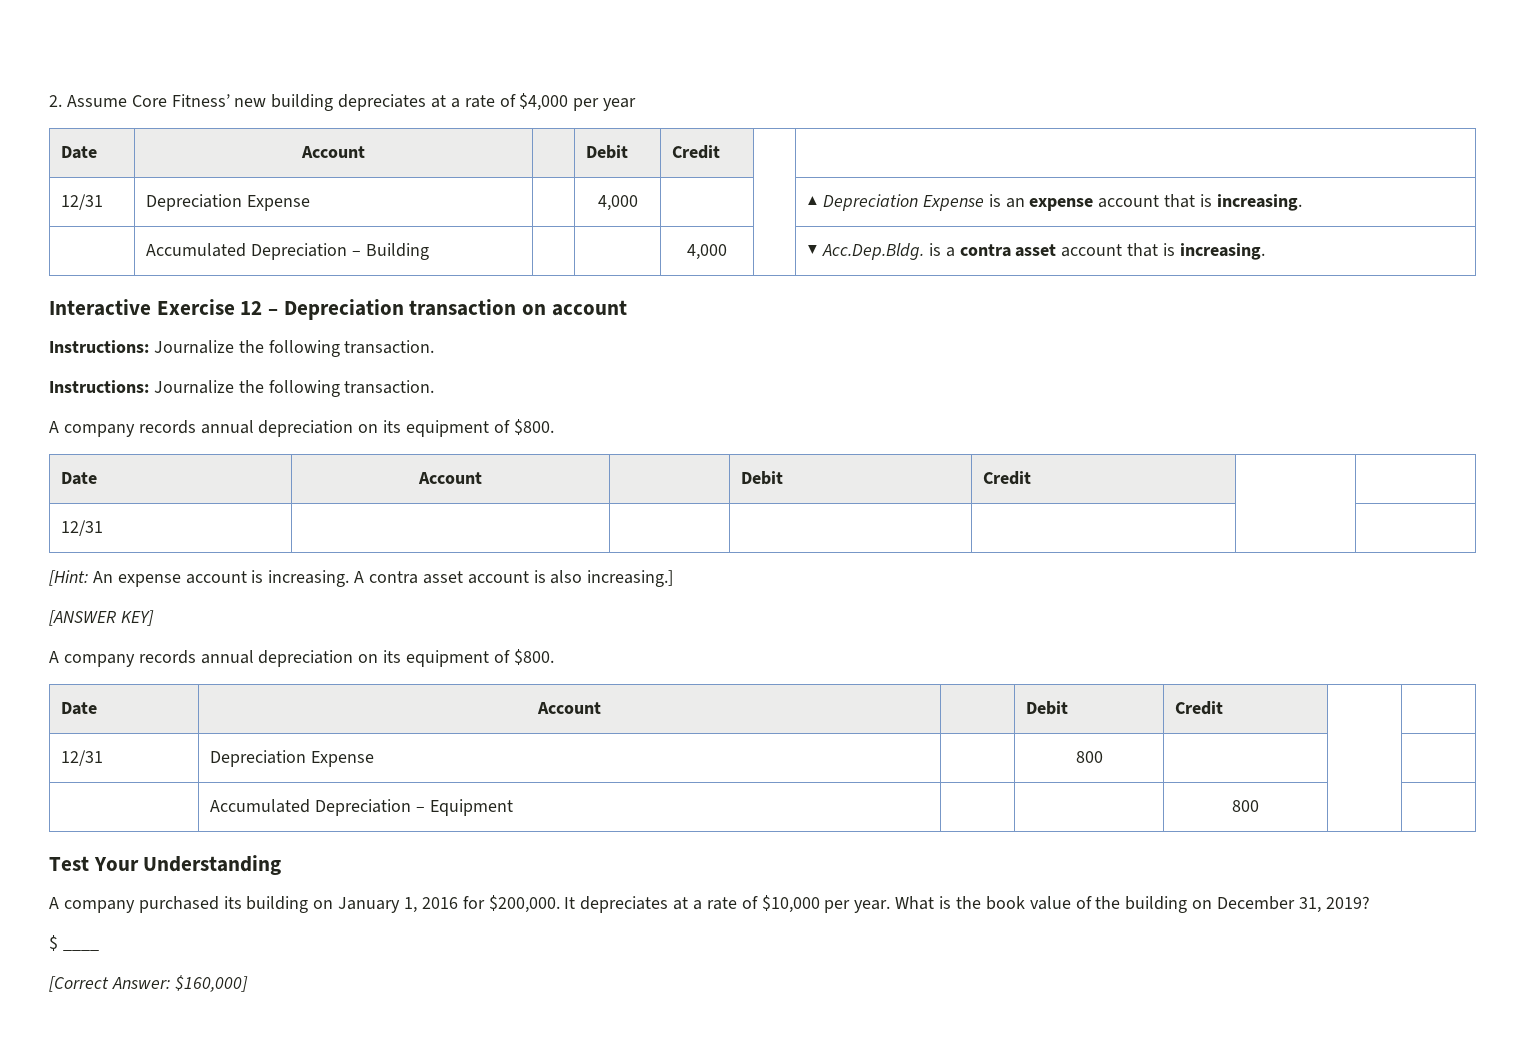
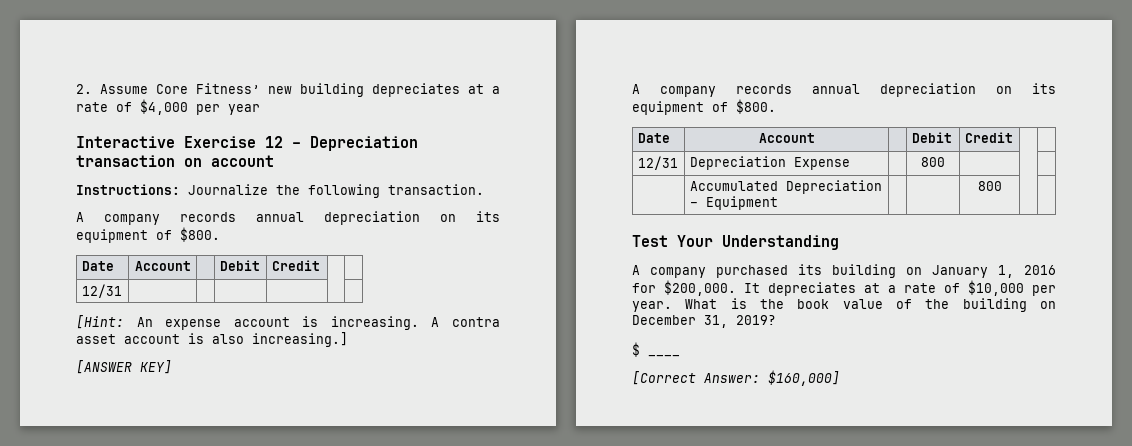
[61,146,98,159] [301,146,365,158] [586,145,629,159] [672,145,721,159] [61,194,104,210] [146,194,310,211] [597,195,638,211] [807,194,1302,211] [146,243,429,260] [687,244,727,260] [807,243,1265,260] // Date | Account | | Debit | Credit | | // 12/31 | Depreciation Expense | | 4,000 | | | ▲ Depreciation Expense is an expense account that is increasing. // | Accumulated Depreciation – Building | | | 4,000 | | ▼ Acc.Dep.Bldg. is a contra asset account that is increasing. -> (260, 109) none
[49,380,435,397] // Instructions: Journalize the following transaction. -> (484, 189) none

